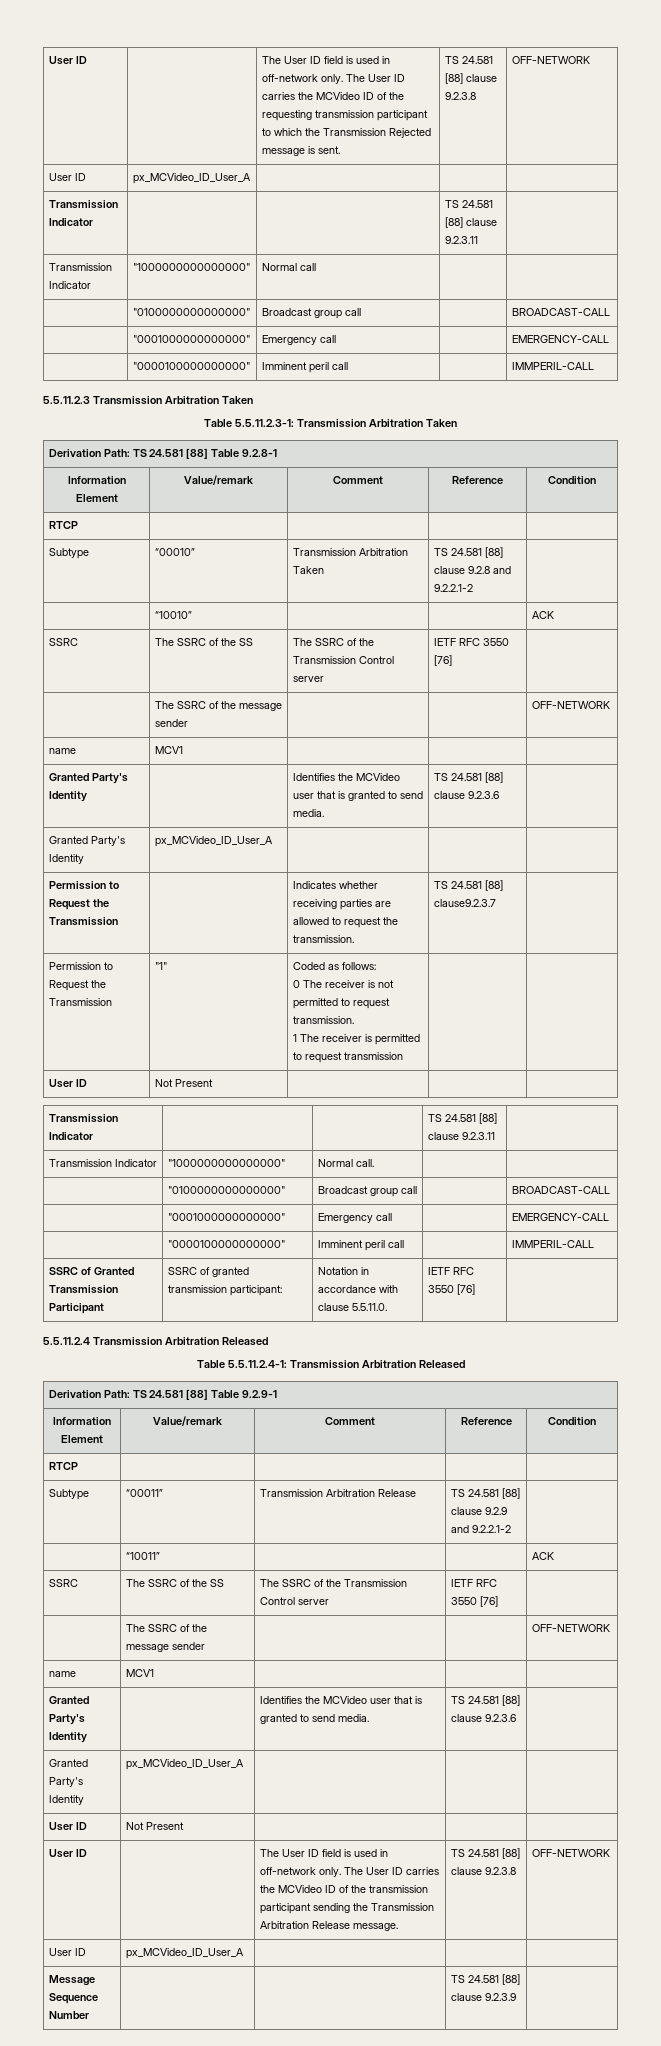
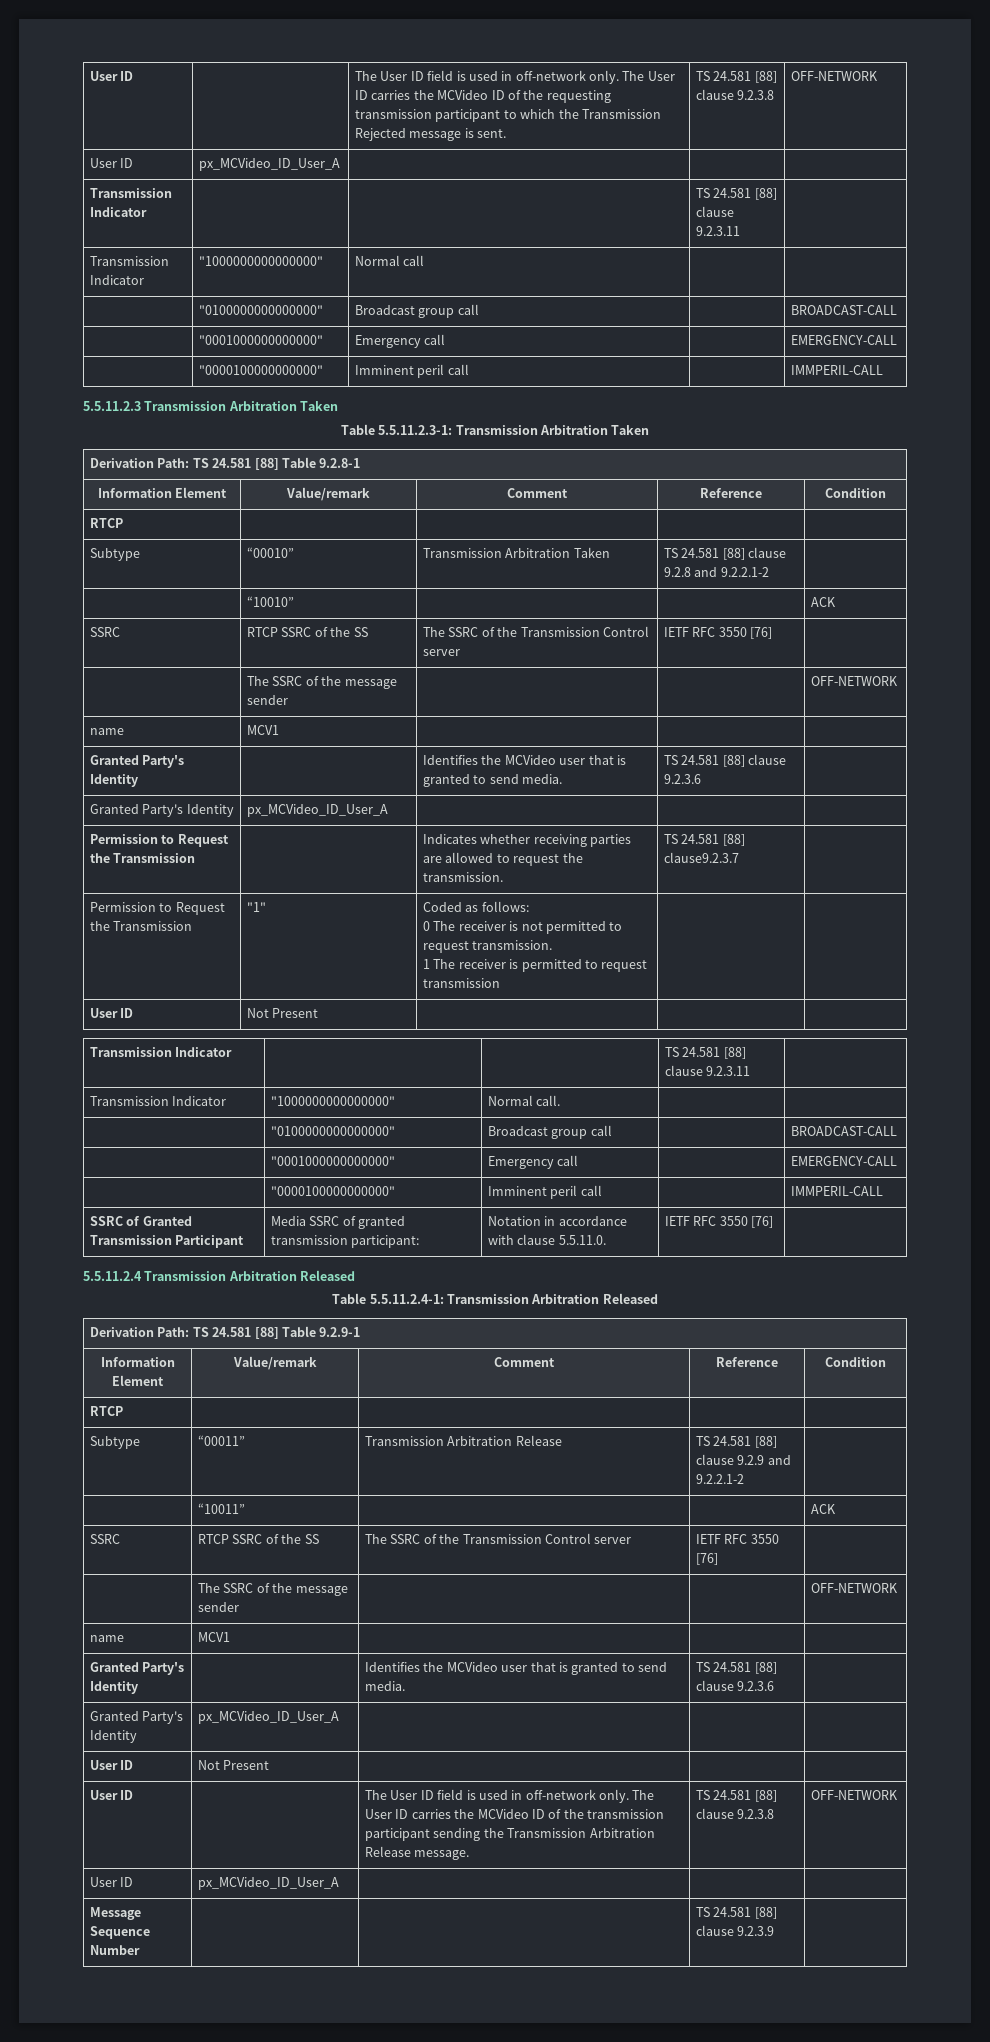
[154,638,174,646] The -> [247,627,279,637] RTCP
(104, 1308) none -> [271,1216,307,1226] Media
[125,1579,145,1587] The -> [198,1534,230,1544] RTCP

